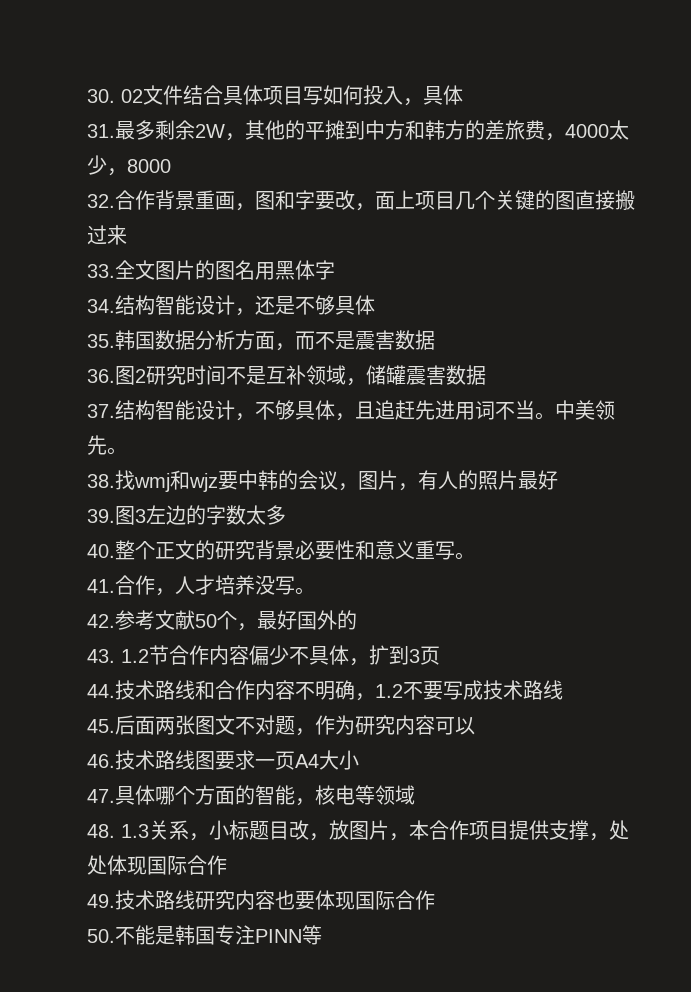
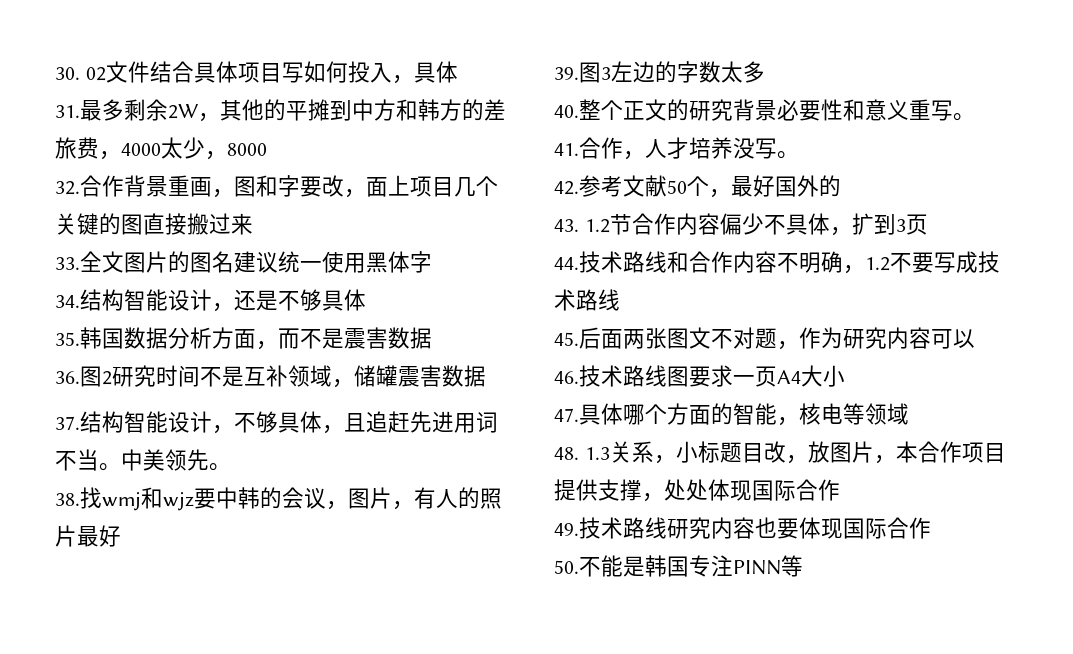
(255, 270) none -> [234,251,344,273] 建议统一使

